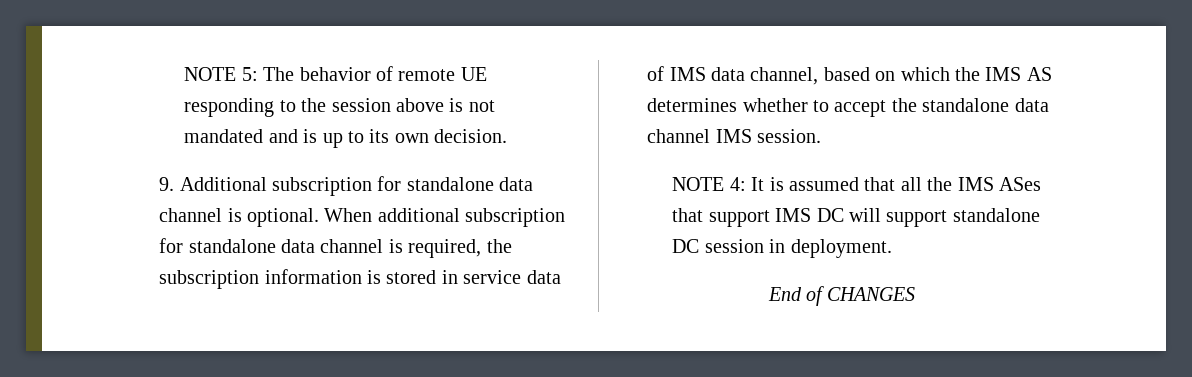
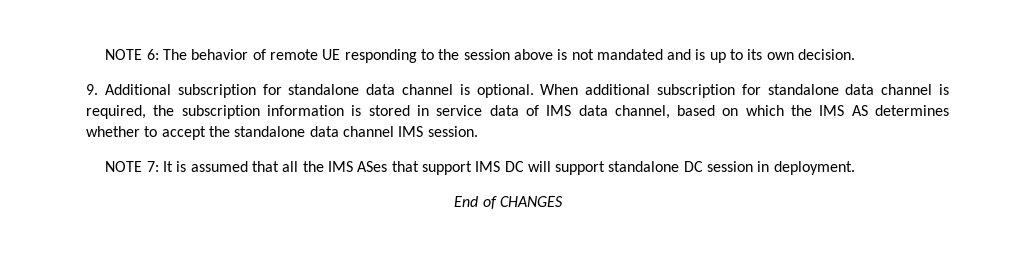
[184,67,258,81] NOTE 5: -> [105,49,159,60] NOTE 6:
[729,177,746,191] 4: -> [146,161,159,172] 7:

